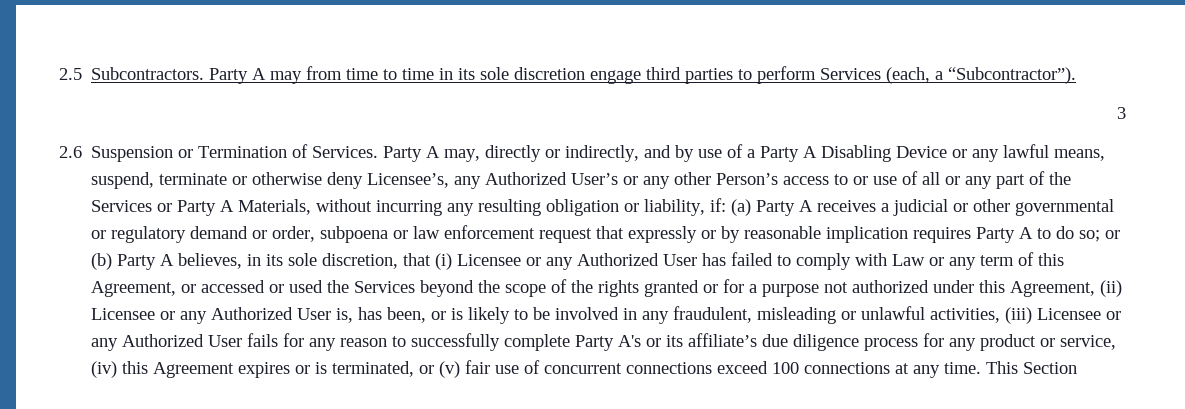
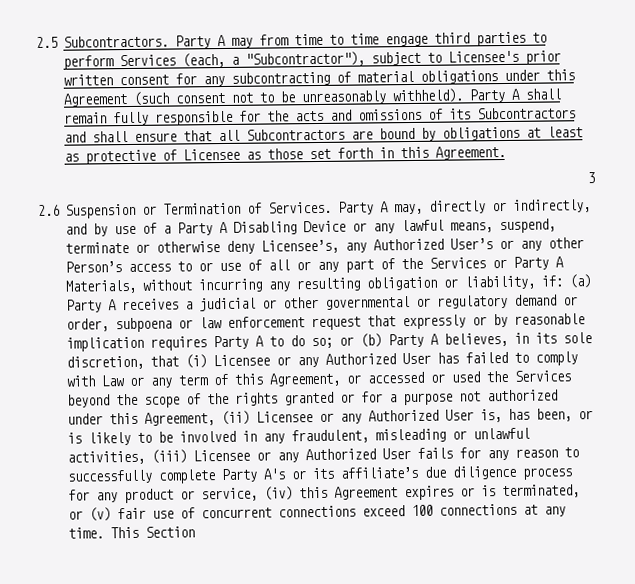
[439,67,586,80] in its sole discretion -> (379, 39) none
[948,67,1077,84] “Subcontractor”). -> [244,50,561,67] [62,69,575,87] [62,88,561,107] [63,107,576,126] [63,126,583,143] [63,145,506,165] "Subcontractor"), subject to Licensee's prior written consent for any subcontracting of material obligations under this Agreement (such consent not to be unreasonably withheld). Party A shall remain fully responsible for the acts and omissions of its Subcontractors and shall ensure that all Subcontractors are bound by obligations at least as protective of Licensee as those set forth in this Agreement.

